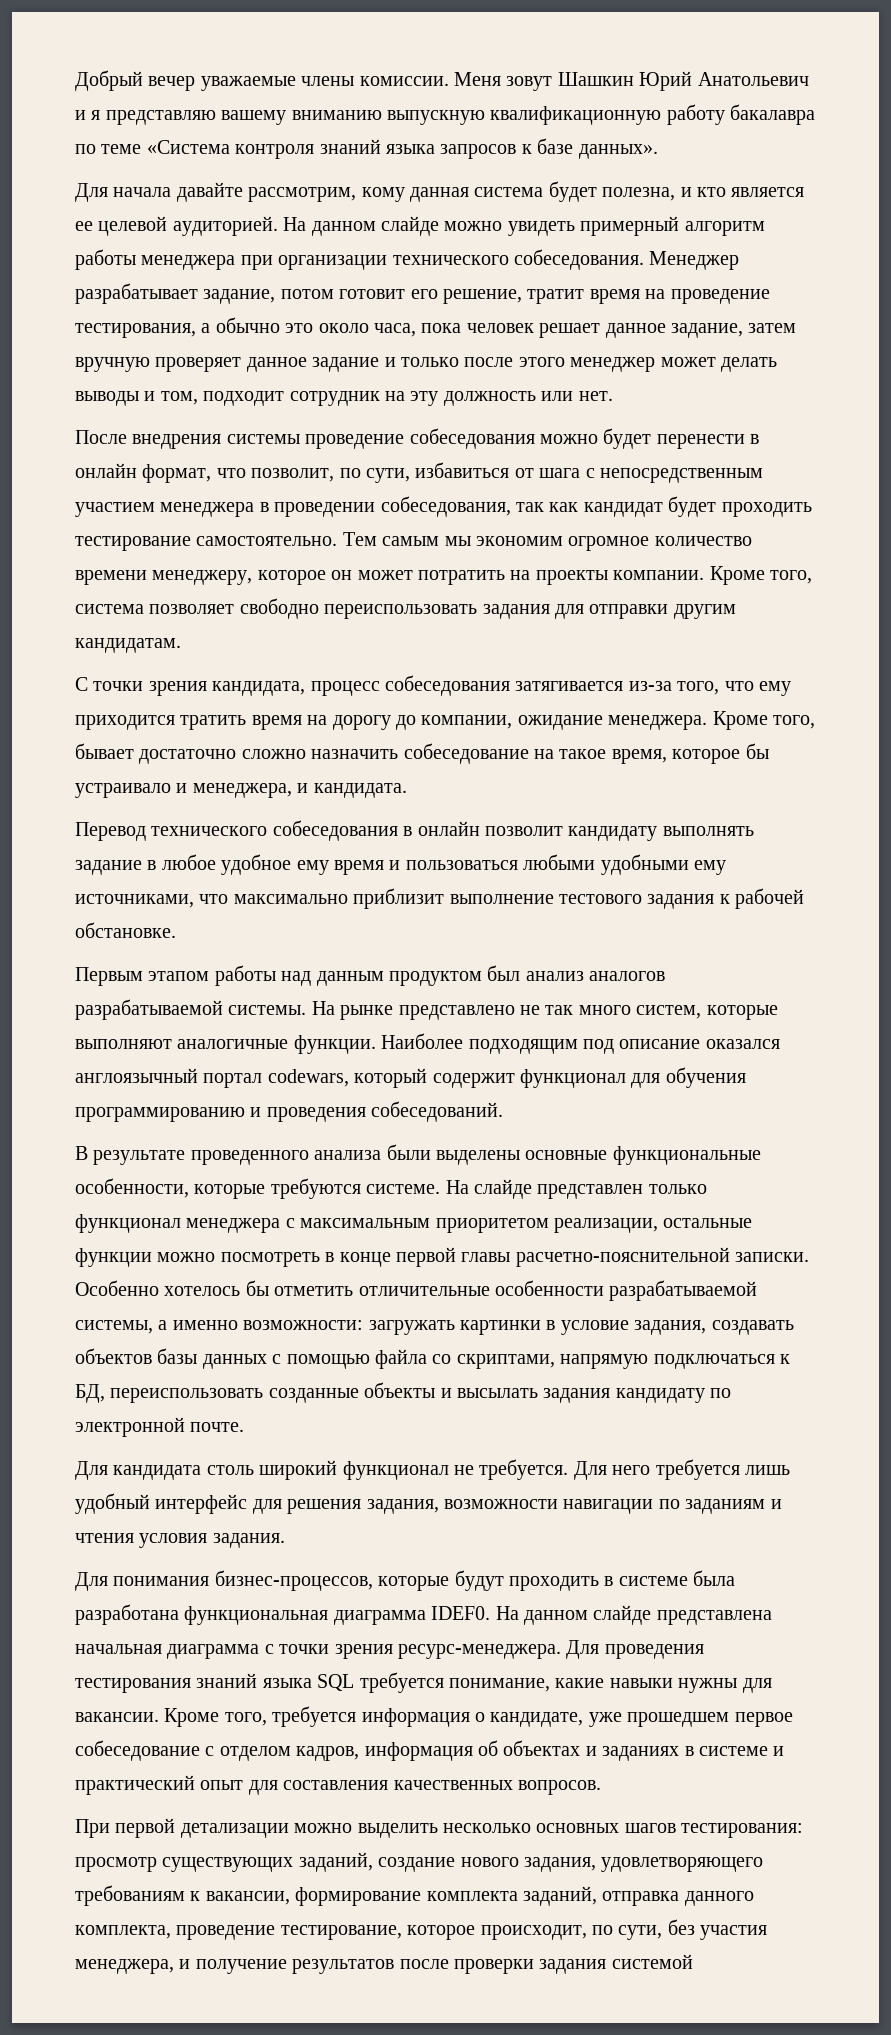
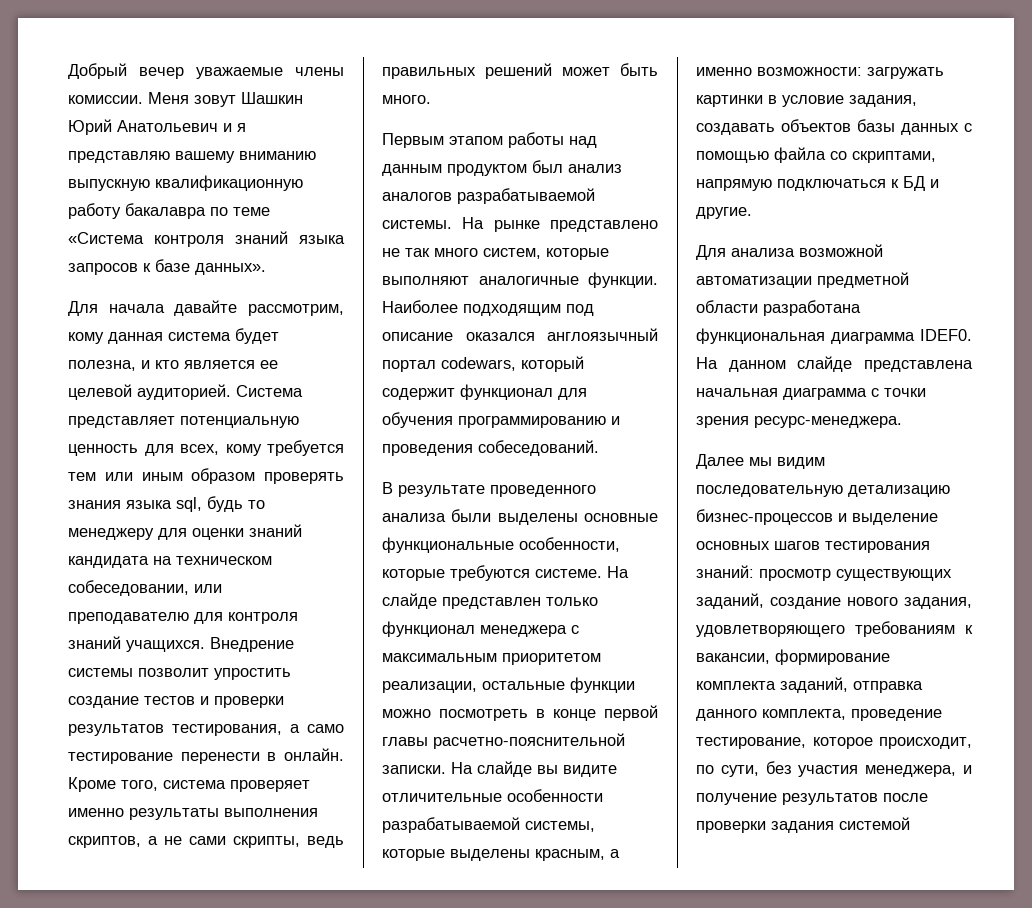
[283,216,765,236] [75,249,740,270] [75,283,770,304] [75,317,797,338] [75,357,777,372] [75,391,613,406] [75,428,760,449] [75,462,763,483] [75,496,812,517] [75,532,752,551] [75,566,812,585] [75,598,736,619] [75,638,181,653] [75,675,791,696] [75,711,815,730] [75,743,769,764] [75,783,407,798] [75,820,754,841] [75,854,726,875] [75,888,805,909] [75,922,176,938] На данном слайде можно увидеть примерный алгоритм работы менеджера при организации технического собеседования. Менеджер разрабатывает задание, потом готовит его решение, тратит время на проведение тестирования, а обычно это около часа, пока человек решает данное задание, затем вручную проверяет данное задание и только после этого менеджер может делать выводы и том, подходит сотрудник на эту должность или нет. // После внедрения системы проведение собеседования можно будет перенести в онлайн формат, что позволит, по сути, избавиться от шага с непосредственным участием менеджера в проведении собеседования, так как кандидат будет проходить тестирование самостоятельно. Тем самым мы экономим огромное количество времени менеджеру, которое он может потратить на проекты компании. Кроме того, система позволяет свободно переиспользовать задания для отправки другим кандидатам. // С точки зрения кандидата, процесс собеседования затягивается из-за того, что ему приходится тратить время на дорогу до компании, ожидание менеджера. Кроме того, бывает достаточно сложно назначить собеседование на такое время, которое бы устраивало и менеджера, и кандидата. // Перевод технического собеседования в онлайн позволит кандидату выполнять задание в любое удобное ему время и пользоваться любыми удобными ему источниками, что максимально приблизит выполнение тестового задания к рабочей обстановке. -> [236,385,303,397] [68,416,299,428] [68,440,344,456] [68,468,344,484] [68,496,265,512] [68,524,302,540] [68,556,272,568] [68,580,222,596] [68,612,298,624] [68,636,294,652] [68,668,291,680] [68,696,284,708] [68,724,344,736] [68,748,344,764] [68,777,310,792] [68,808,318,820] [68,836,344,848] [382,63,658,79] [382,95,431,104] Система представляет потенциальную ценность для всех, кому требуется тем или иным образом проверять знания языка sql, будь то менеджеру для оценки знаний кандидата на техническом собеседовании, или преподавателю для контроля знаний учащихся. Внедрение системы позволит упростить создание тестов и проверки результатов тестирования, а само тестирование перенести в онлайн. Кроме того, система проверяет именно результаты выполнения скриптов, а не сами скрипты, ведь правильных решений может быть много.
[75,1280,354,1296] Особенно хотелось бы отметить -> [451,761,617,777] На слайде вы видите
(153, 1327) none -> [382,849,605,861] которые выделены красным,
[75,1382,732,1403] [75,1417,245,1437] [75,1459,790,1480] [75,1493,782,1514] [75,1533,285,1548] [75,1570,736,1591] БД, переиспользовать созданные объекты и высылать задания кандидату по электронной почте. // Для кандидата столь широкий функционал не требуется. Для него требуется лишь удобный интерфейс для решения задания, возможности навигации по заданиям и чтения условия задания. // Для понимания бизнес-процессов, которые будут проходить в системе была -> [903,176,939,191] [696,207,752,219] [696,244,883,260] [696,272,909,288] [696,300,758,313] БД и другие. // Для анализа возможной автоматизации предметной области
[566,1640,704,1659] [75,1672,772,1693] [75,1706,793,1727] [75,1740,785,1761] [75,1775,601,1795] [75,1818,804,1838] Для проведения тестирования знаний языка SQL требуется понимание, какие навыки нужны для вакансии. Кроме того, требуется информация о кандидате, уже прошедшем первое собеседование с отделом кадров, информация об объектах и заданиях в системе и практический опыт для составления качественных вопросов. // При первой детализации можно выделить несколько основных шагов тестирования: -> [696,454,825,469] [696,485,950,497] [696,509,938,525] [696,541,930,553] [696,565,754,578] // Далее мы видим последовательную детализацию бизнес-процессов и выделение основных шагов тестирования знаний:

